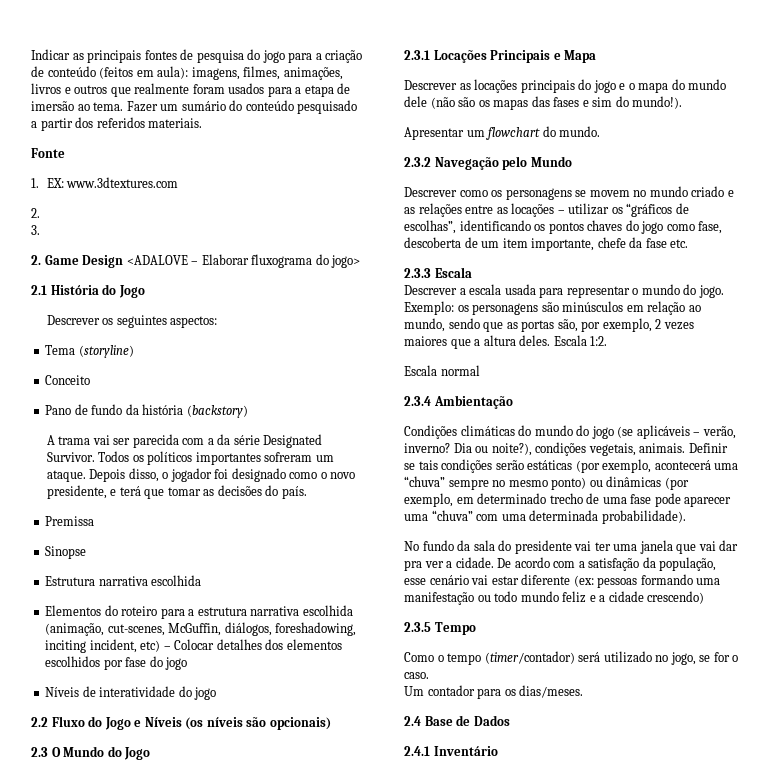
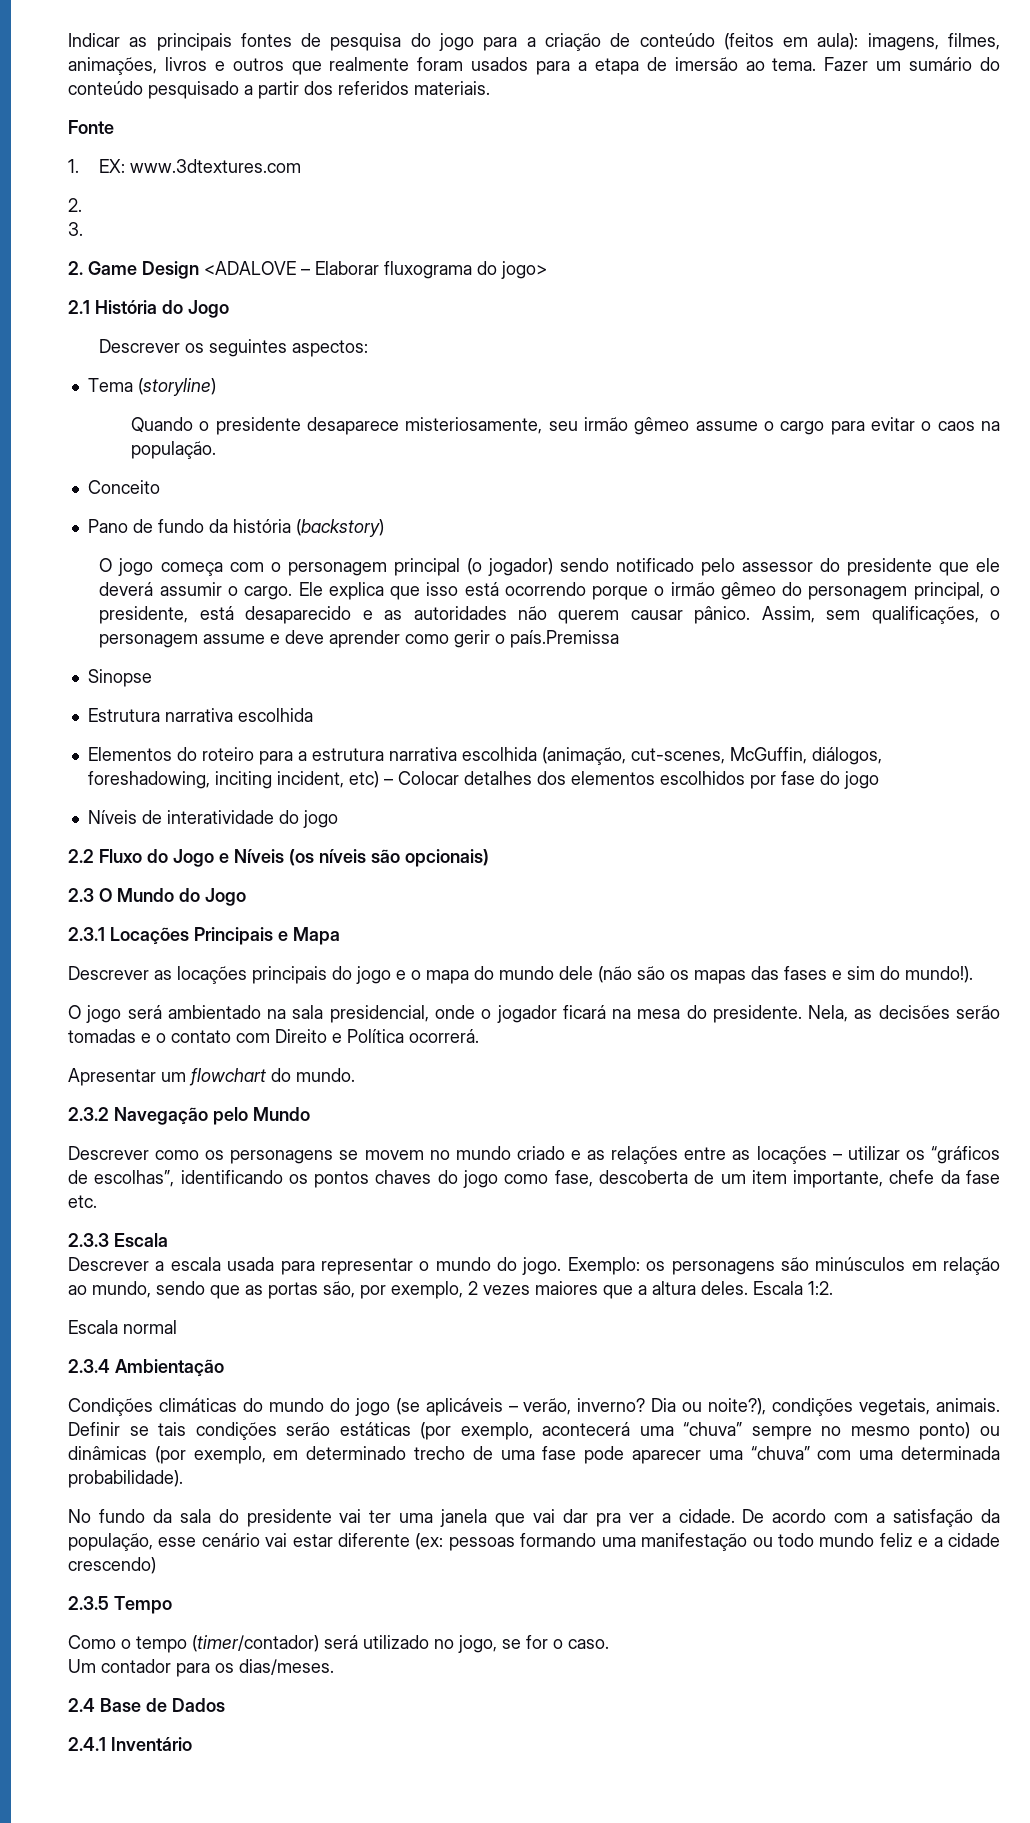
(134, 351) none -> [130,417,1001,435] [130,441,216,459] // Quando o presidente desaparece misteriosamente, seu irmão gêmeo assume o cargo para evitar o caos na população.
[46,434,323,448] [46,451,334,465] [46,468,356,482] [46,485,307,499] [45,516,95,526] A trama vai ser parecida com a da série Designated Survivor. Todos os políticos importantes sofreram um ataque. Depois disso, o jogador foi designado como o novo presidente, e terá que tomar as decisões do país. // Premissa -> [99,558,1001,576] [99,582,1000,600] [99,606,1000,624] [99,630,620,648] O jogo começa com o personagem principal (o jogador) sendo notificado pelo assessor do presidente que ele deverá assumir o cargo. Ele explica que isso está ocorrendo porque o irmão gêmeo do personagem principal, o presidente, está desaparecido e as autoridades não querem causar pânico. Assim, sem qualificações, o personagem assume e deve aprender como gerir o país.Premissa
(683, 102) none -> [68,1005,1001,1023] [68,1029,479,1043] // O jogo será ambientado na sala presidencial, onde o jogador ficará na mesa do presidente. Nela, as decisões serão tomadas e o contato com Direito e Política ocorrerá.

